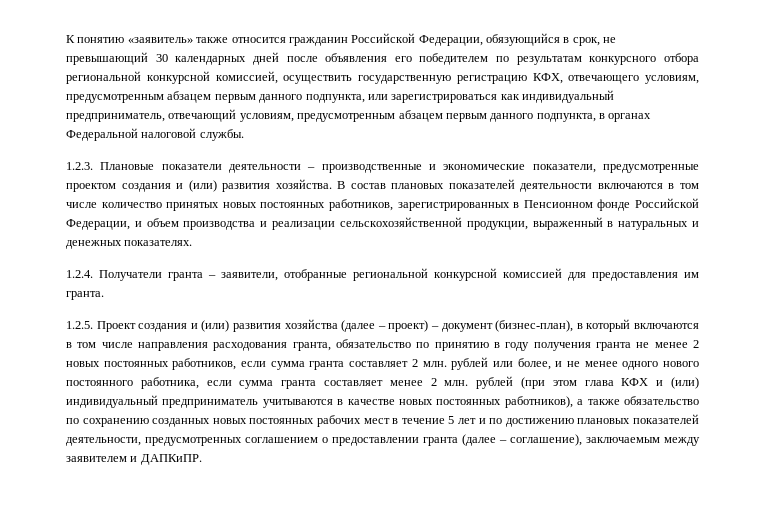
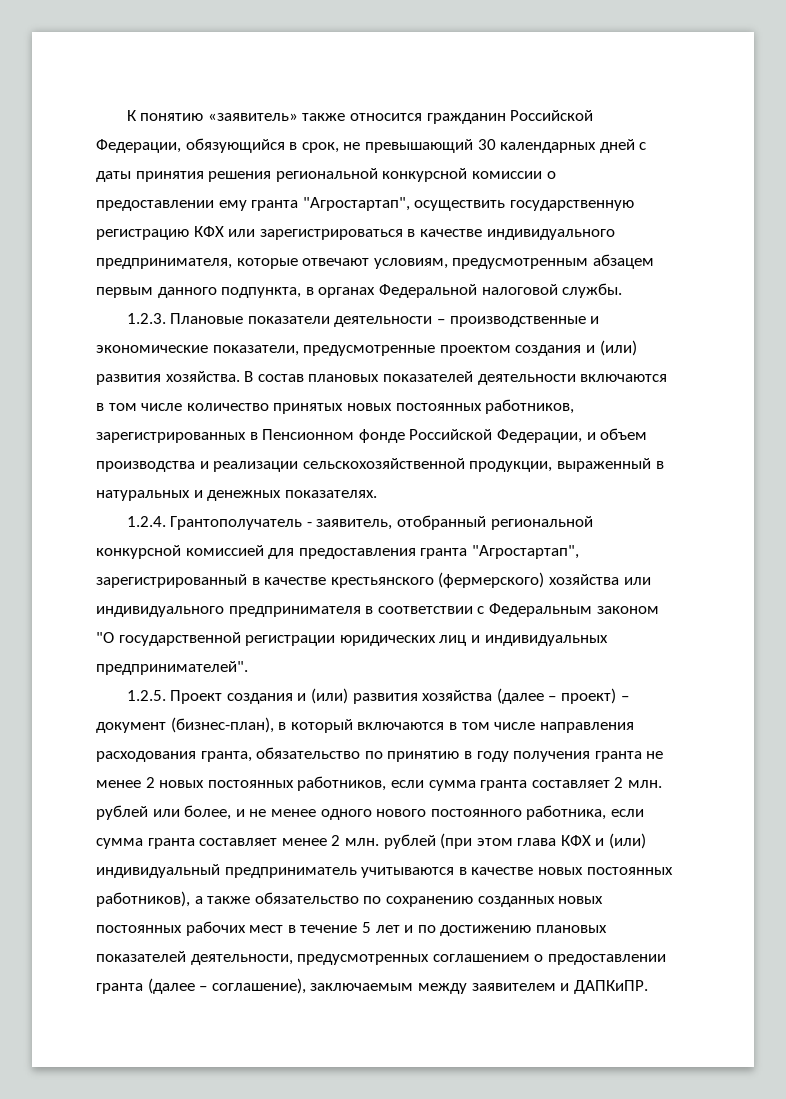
[286,53,699,65] [66,71,699,84] [66,90,614,103] [66,109,237,122] после объявления его победителем по результатам конкурсного отбора региональной конкурсной комиссией, осуществить государственную регистрацию КФХ, отвечающего условиям, предусмотренным абзацем первым данного подпункта, или зарегистрироваться как индивидуальный предприниматель, отвечающий -> [639,142,647,150] [96,168,556,182] [96,197,634,211] [96,226,615,240] [96,258,370,269] с даты принятия решения региональной конкурсной комиссии о предоставлении ему гранта "Агростартап", осуществить государственную регистрацию КФХ или зарегистрироваться в качестве индивидуального предпринимателя, которые отвечают
[99,269,347,281] Получатели гранта – заявители, отобранные -> [170,515,487,530] Грантополучатель - заявитель, отобранный
[684,272,699,278] [66,291,104,300] им гранта. -> [420,545,579,559] [96,572,651,588] [96,603,659,617] [96,632,608,646] [96,661,248,675] гранта "Агростартап", зарегистрированный в качестве крестьянского (фермерского) хозяйства или индивидуального предпринимателя в соответствии с Федеральным законом "О государственной регистрации юридических лиц и индивидуальных предпринимателей".

